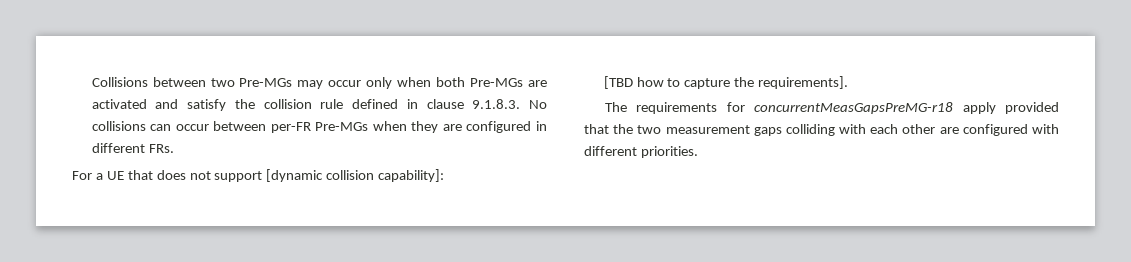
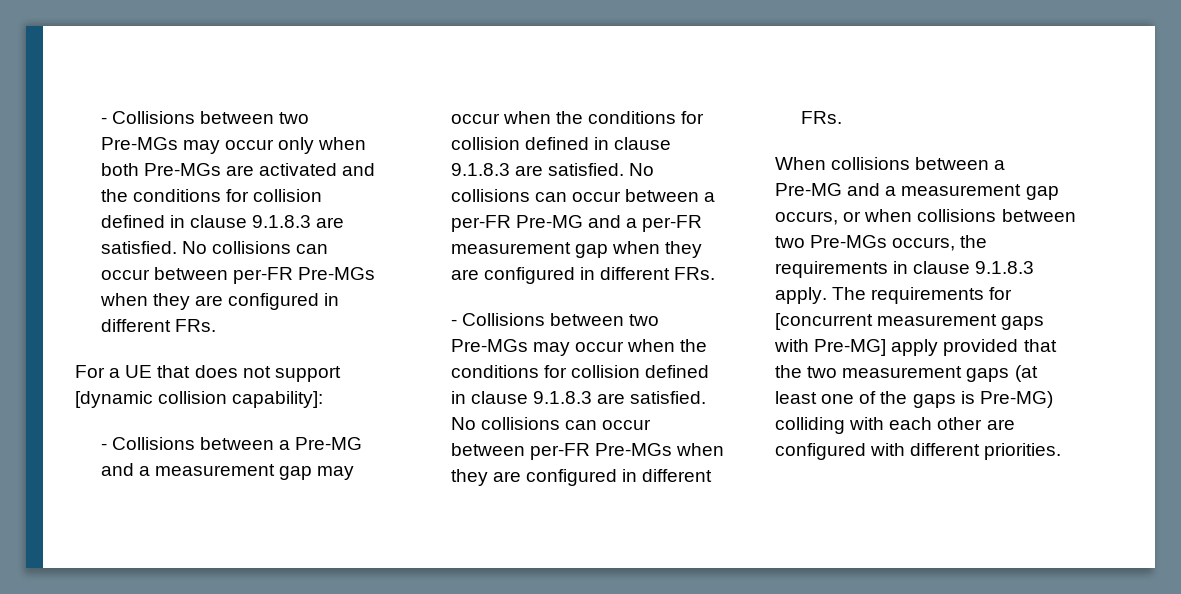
(91, 82) none -> [100,117,107,124] -
[187,99,521,111] satisfy the collision rule defined in clause 9.1.8.3. -> [100,189,322,202] [100,215,345,228] [100,241,177,254] the conditions for collision defined in clause 9.1.8.3 are satisfied.
[603,76,849,89] [604,102,954,114] [TBD how to capture the requirements]. // The requirements for concurrentMeasGapsPreMG-r18 -> [100,437,363,450] [100,463,355,480] [450,111,705,124] [450,137,671,150] [450,163,654,176] [450,189,716,202] [450,215,703,232] [450,241,702,258] [450,267,716,284] [450,313,659,326] [450,339,708,356] [450,365,709,378] [450,391,707,404] [450,417,651,430] [450,443,724,460] [450,469,713,486] [800,111,842,124] [775,157,1006,170] [775,183,1059,200] [775,209,1076,225] [775,235,988,251] [775,261,1035,278] [775,287,1013,304] [775,313,1045,330] [774,339,887,356] - Collisions between a Pre-MG and a measurement gap may occur when the conditions for collision defined in clause 9.1.8.3 are satisfied. No collisions can occur between a per-FR Pre-MG and a per-FR measurement gap when they are configured in different FRs. // - Collisions between two Pre-MGs may occur when the conditions for collision defined in clause 9.1.8.3 are satisfied. No collisions can occur between per-FR Pre-MGs when they are configured in different FRs. // When collisions between a Pre-MG and a measurement gap occurs, or when collisions between two Pre-MGs occurs, the requirements in clause 9.1.8.3 apply. The requirements for [concurrent measurement gaps with Pre-MG]
(782, 131) none -> [1014,365,1038,382] [775,391,1053,408] (at least one of the gaps is Pre-MG)

